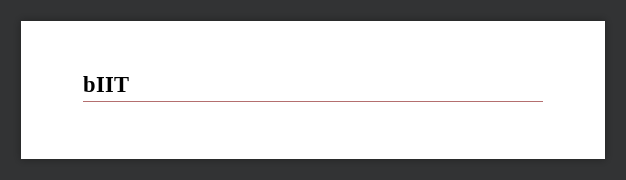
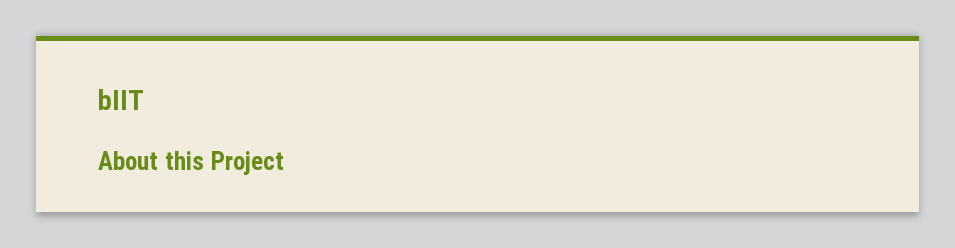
(129, 84) none -> [98,151,284,175] // About this Project

